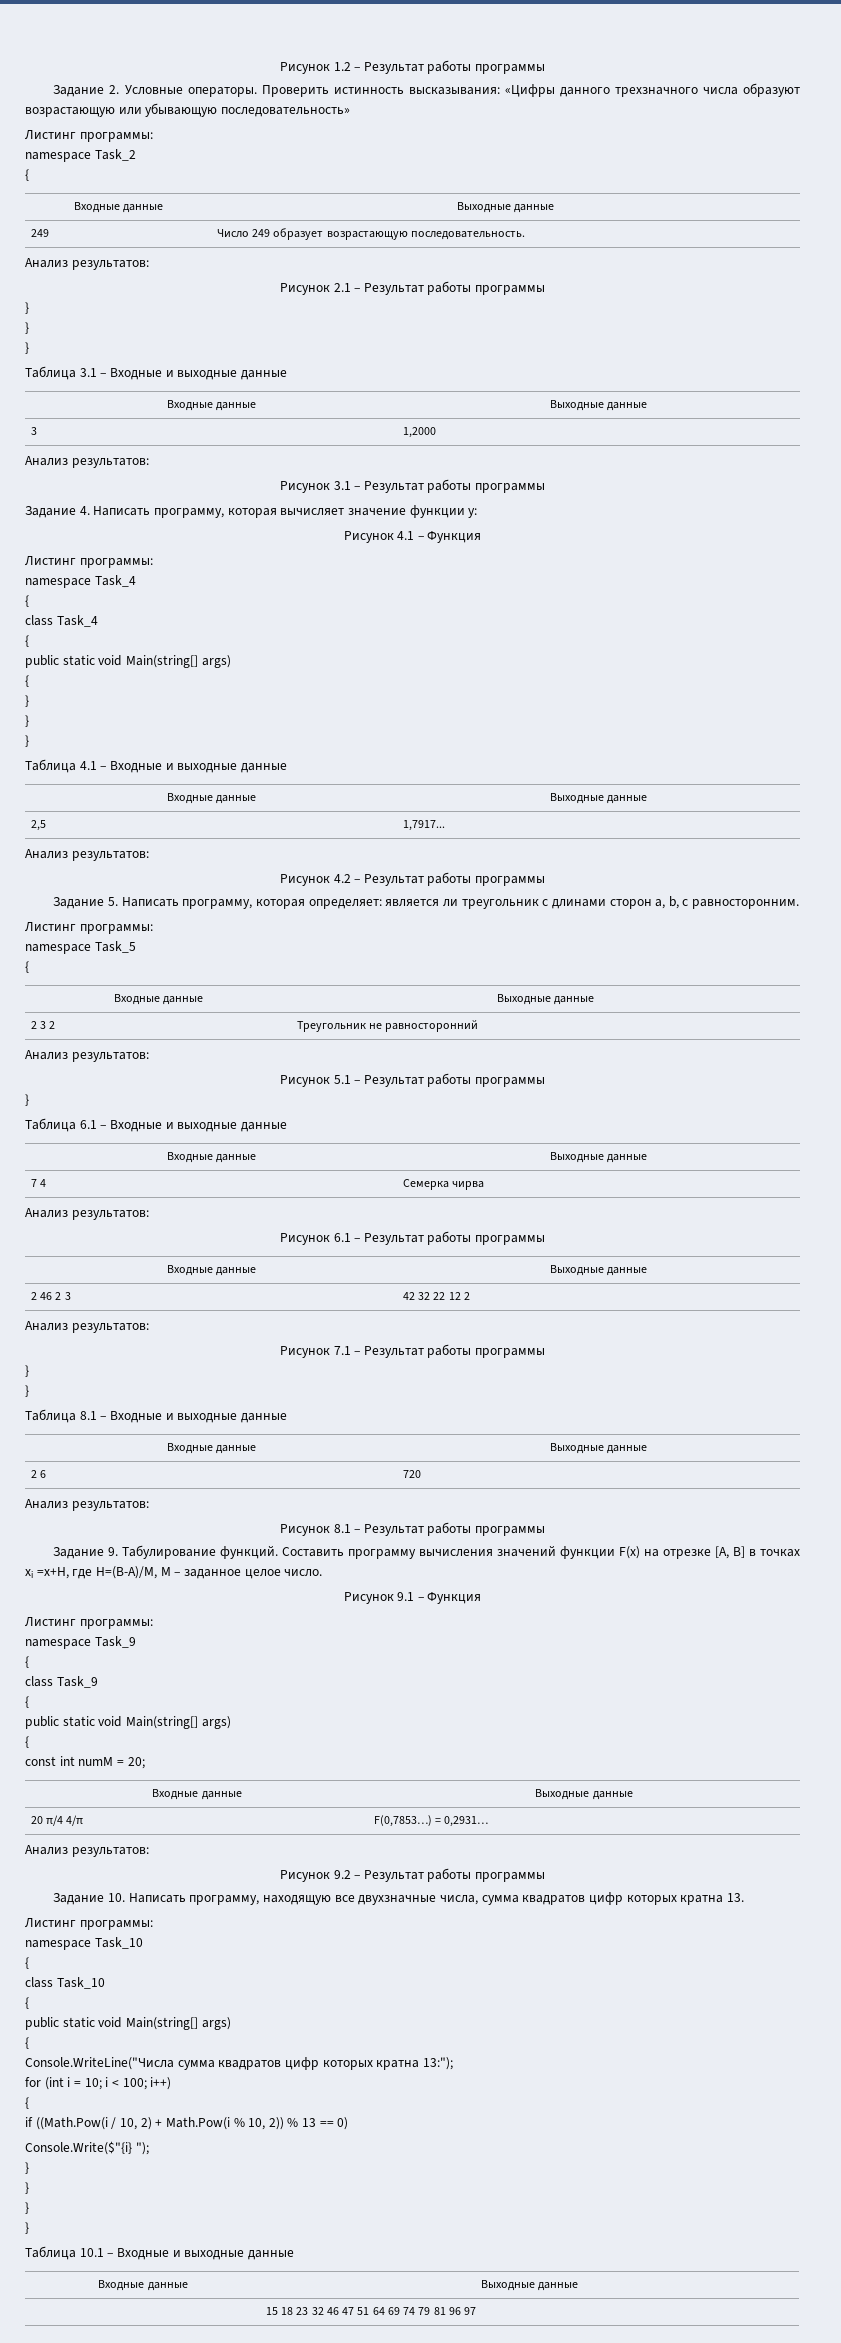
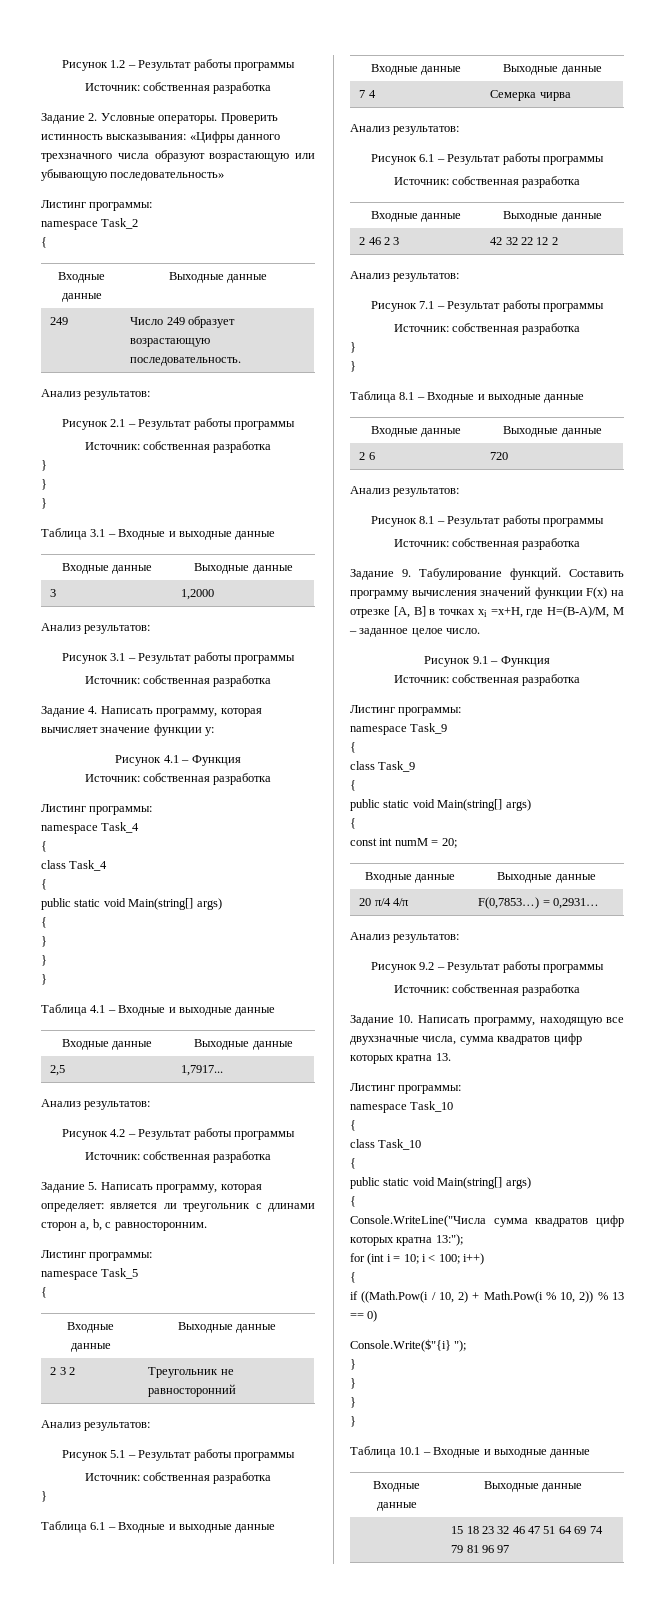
(546, 69) none -> [84,82,272,94] // Источник: собственная разработка
(546, 290) none -> [84,441,272,453] // Источник: собственная разработка
(546, 488) none -> [84,675,272,687] // Источник: собственная разработка
(482, 537) none -> [84,773,272,785] // Источник: собственная разработка
(546, 881) none -> [84,1151,272,1163] // Источник: собственная разработка
(546, 1082) none -> [84,1472,272,1484] // Источник: собственная разработка
(546, 1240) none -> [393,176,581,188] // Источник: собственная разработка
(546, 1353) none -> [393,323,581,335] // Источник: собственная разработка
(546, 1531) none -> [393,538,581,550] // Источник: собственная разработка
(482, 1598) none -> [393,674,581,686] // Источник: собственная разработка
(546, 1877) none -> [393,984,581,996] // Источник: собственная разработка

